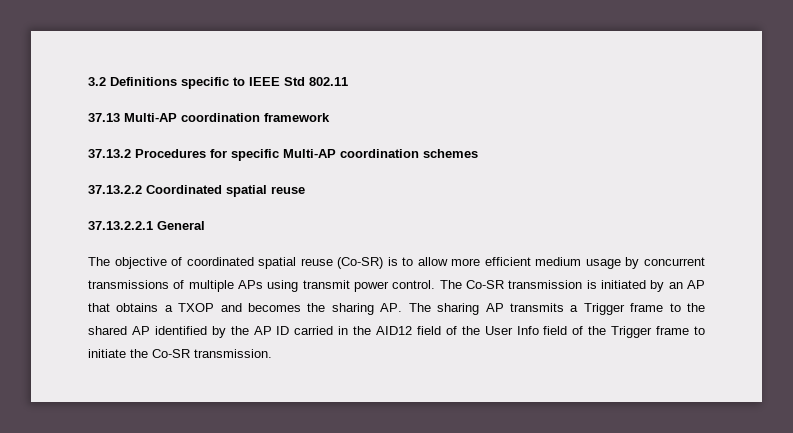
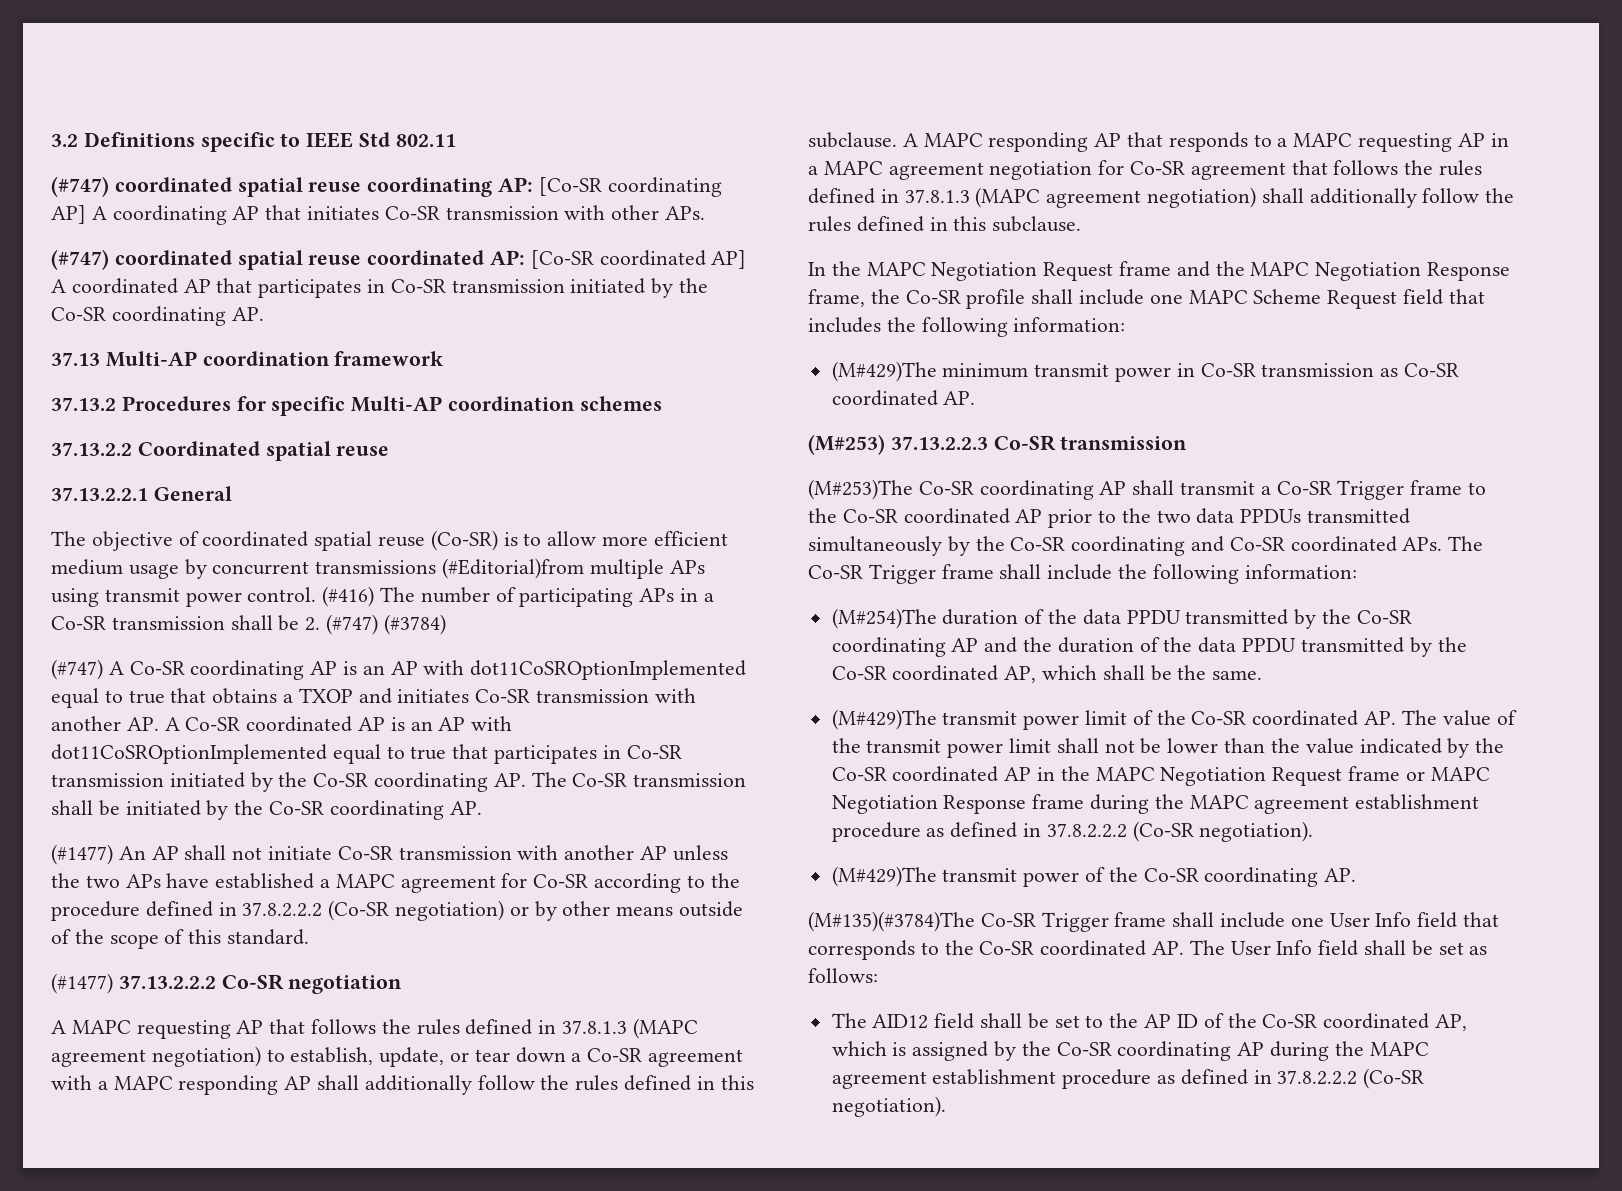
(348, 81) none -> [51,176,722,197] [51,205,706,225] [51,249,747,270] [51,278,709,298] [51,306,264,326] // (#747) coordinated spatial reuse coordinating AP: [Co-SR coordinating AP] A coordinating AP that initiates Co-SR transmission with other APs. // (#747) coordinated spatial reuse coordinated AP: [Co-SR coordinated AP] A coordinated AP that participates in Co-SR transmission initiated by the Co-SR coordinating AP.
[173,280,185,289] of -> [442,558,585,579] (#Editorial)from
[439,280,705,292] The Co-SR transmission is initiated by an AP -> [322,586,714,607] [51,614,446,635] [51,659,747,680] [51,688,165,708] (#416) The number of participating APs in a Co-SR transmission shall be 2. (#747) (#3784) // (#747) A Co-SR coordinating AP is an AP with dot11CoSROptionImplemented equal to true
[248,303,706,315] [88,326,706,338] [88,349,272,358] becomes the sharing AP. The sharing AP transmits a Trigger frame to the shared AP identified by the AP ID carried in the AID12 field of the User Info field of the Trigger frame to initiate the Co-SR transmission. -> [397,688,696,703] [51,716,513,732] [51,744,682,764] [51,772,747,792] [51,800,482,820] [51,844,728,865] [51,873,740,893] [51,900,744,921] [51,929,310,949] [51,973,403,994] [51,1018,698,1039] [51,1046,744,1067] [51,1075,754,1095] [808,132,1509,152] [808,160,1483,180] [808,187,1515,208] [808,216,1082,232] [808,261,1511,281] [808,289,1485,309] [808,317,1126,337] [831,361,1460,382] [831,390,976,406] [808,434,1188,455] [808,479,1487,500] [808,508,1411,528] [808,536,1484,556] [808,564,1357,584] [831,608,1412,629] [831,637,1467,657] [831,665,1263,683] [831,709,1517,730] [831,738,1505,758] [831,766,1490,786] [831,794,1480,814] [831,821,1314,842] [831,866,1357,887] [808,911,1500,932] [808,940,1488,960] [808,968,878,983] [831,1013,1467,1031] [831,1041,1429,1061] [831,1068,1425,1089] [831,1096,946,1117] initiates Co-SR transmission with another AP. A Co-SR coordinated AP is an AP with dot11CoSROptionImplemented equal to true that participates in Co-SR transmission initiated by the Co-SR coordinating AP. The Co-SR transmission shall be initiated by the Co-SR coordinating AP. // (#1477) An AP shall not initiate Co-SR transmission with another AP unless the two APs have established a MAPC agreement for Co-SR according to the procedure defined in 37.8.2.2.2 (Co-SR negotiation) or by other means outside of the scope of this standard. // (#1477) 37.13.2.2.2 Co-SR negotiation // A MAPC requesting AP that follows the rules defined in 37.8.1.3 (MAPC agreement negotiation) to establish, update, or tear down a Co-SR agreement with a MAPC responding AP shall additionally follow the rules defined in this subclause. A MAPC responding AP that responds to a MAPC requesting AP in a MAPC agreement negotiation for Co-SR agreement that follows the rules defined in 37.8.1.3 (MAPC agreement negotiation) shall additionally follow the rules defined in this subclause. // In the MAPC Negotiation Request frame and the MAPC Negotiation Response frame, the Co-SR profile shall include one MAPC Scheme Request field that includes the following information: // (M#429)The minimum transmit power in Co-SR transmission as Co-SR coordinated AP. // (M#253) 37.13.2.2.3 Co-SR transmission // (M#253)The Co-SR coordinating AP shall transmit a Co-SR Trigger frame to the Co-SR coordinated AP prior to the two data PPDUs transmitted simultaneously by the Co-SR coordinating and Co-SR coordinated APs. The Co-SR Trigger frame shall include the following information: // (M#254)The duration of the data PPDU transmitted by the Co-SR coordinating AP and the duration of the data PPDU transmitted by the Co-SR coordinated AP, which shall be the same. // (M#429)The transmit power limit of the Co-SR coordinated AP. The value of the transmit power limit shall not be lower than the value indicated by the Co-SR coordinated AP in the MAPC Negotiation Request frame or MAPC Negotiation Response frame during the MAPC agreement establishment procedure as defined in 37.8.2.2.2 (Co-SR negotiation). // (M#429)The transmit power of the Co-SR coordinating AP. // (M#135)(#3784)The Co-SR Trigger frame shall include one User Info field that corresponds to the Co-SR coordinated AP. The User Info field shall be set as follows: // The AID12 field shall be set to the AP ID of the Co-SR coordinated AP, which is assigned by the Co-SR coordinating AP during the MAPC agreement establishment procedure as defined in 37.8.2.2.2 (Co-SR negotiation).

